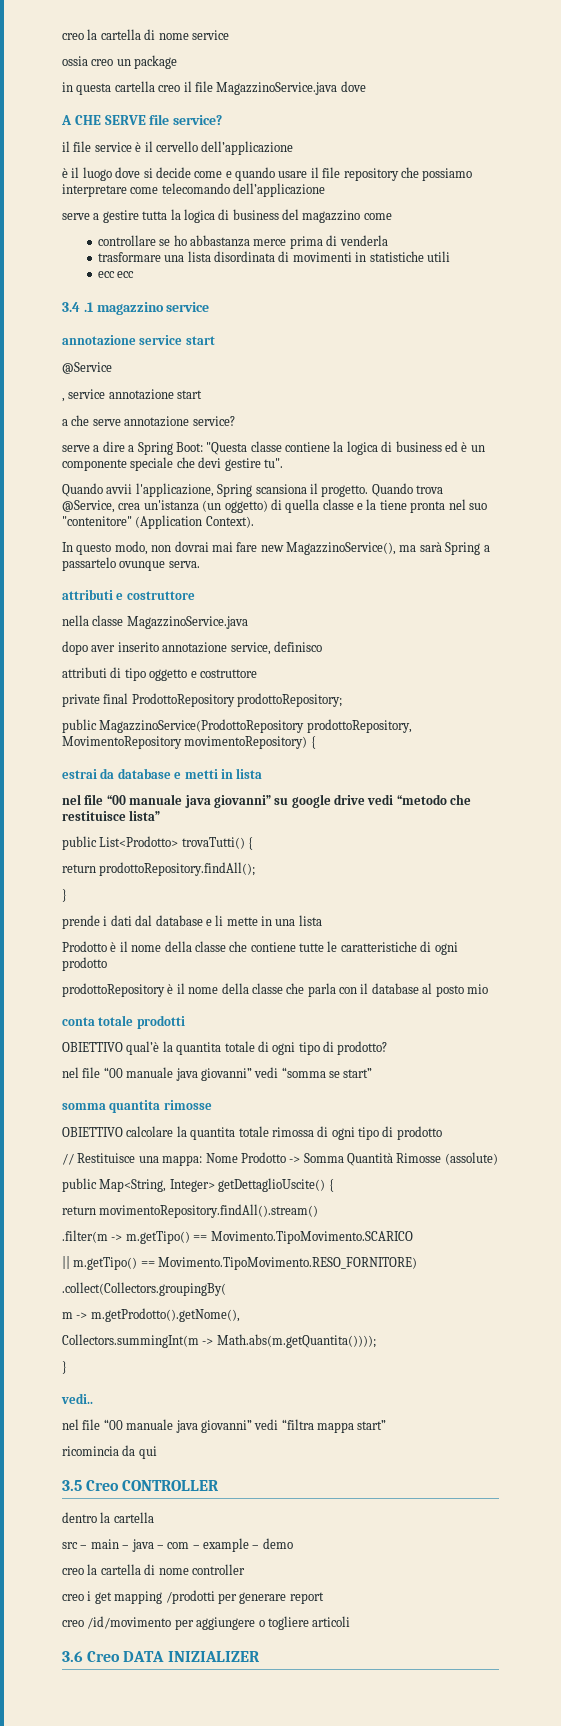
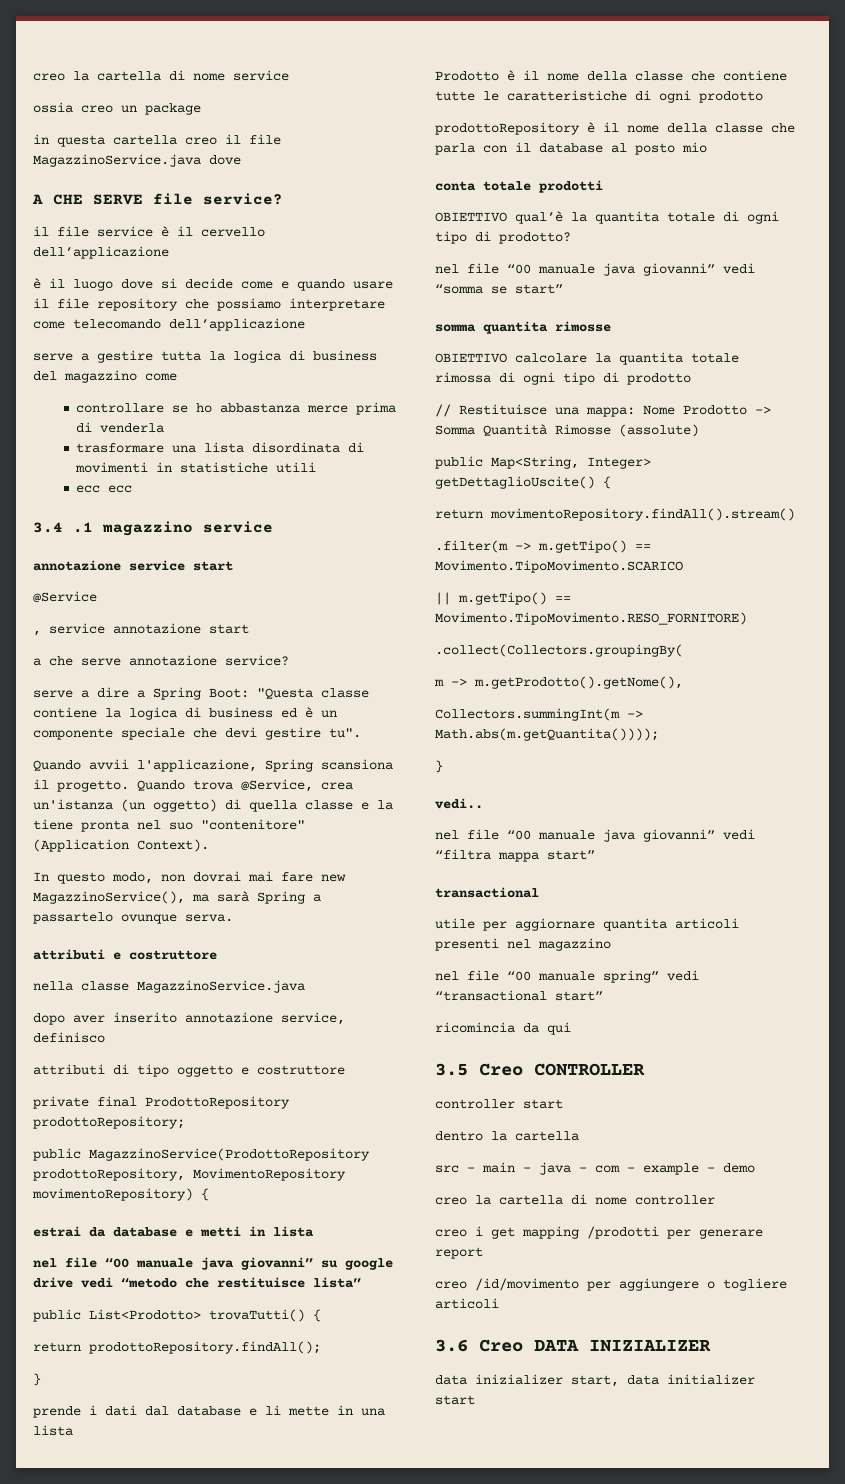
(387, 1425) none -> [435,887,539,898] [435,918,739,931] [435,938,611,951] [435,970,699,983] [435,990,603,1001] // transactional // utile per aggiornare quantita articoli presenti nel magazzino // nel file “00 manuale spring” vedi “transactional start”
(220, 1485) none -> [435,1099,563,1109] // controller start
(260, 1656) none -> [435,1374,755,1387] [435,1395,475,1405] // data inizializer start, data initializer start

